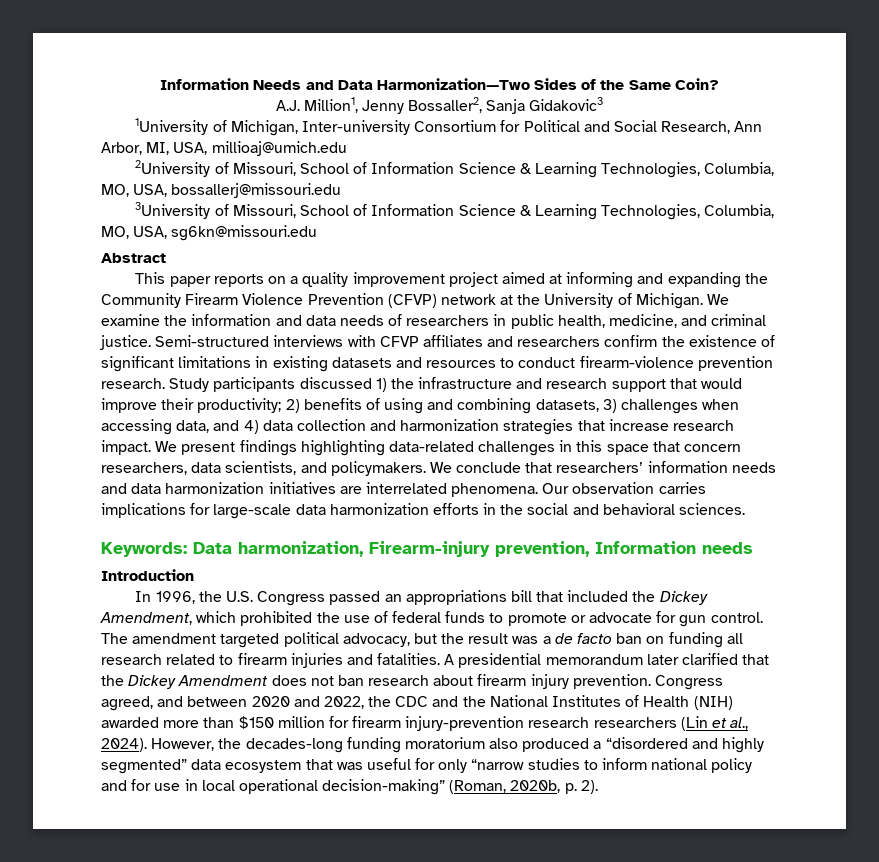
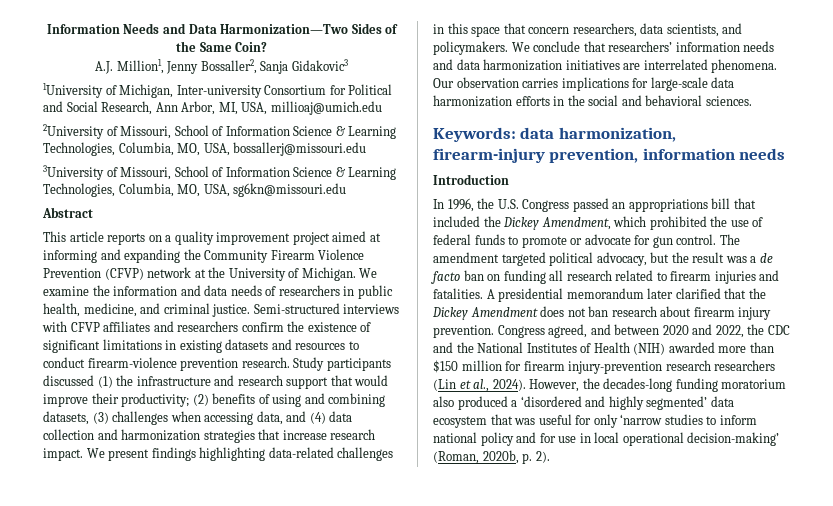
[169,276,211,287] paper -> [69,231,104,242] article
[375,378,387,392] 1) -> [97,376,113,388] (1)
[285,399,300,413] 2) -> [192,394,209,406] (2)
[602,399,617,413] 3) -> [92,412,109,424] (3)
[243,420,259,434] 4) -> [309,412,326,424] (4)
[193,541,696,557] Data harmonization, Firearm-injury prevention, Information -> [520,127,676,142] [433,148,735,163] data harmonization, firearm-injury prevention, information
[605,737,688,749] “disordered -> [520,396,582,407] ‘disordered
[101,759,187,774] segmented” -> [646,396,708,410] segmented’
[471,759,525,770] “narrow -> [620,414,663,425] ‘narrow
[322,779,446,795] decision-making” -> [687,432,780,446] decision-making’

